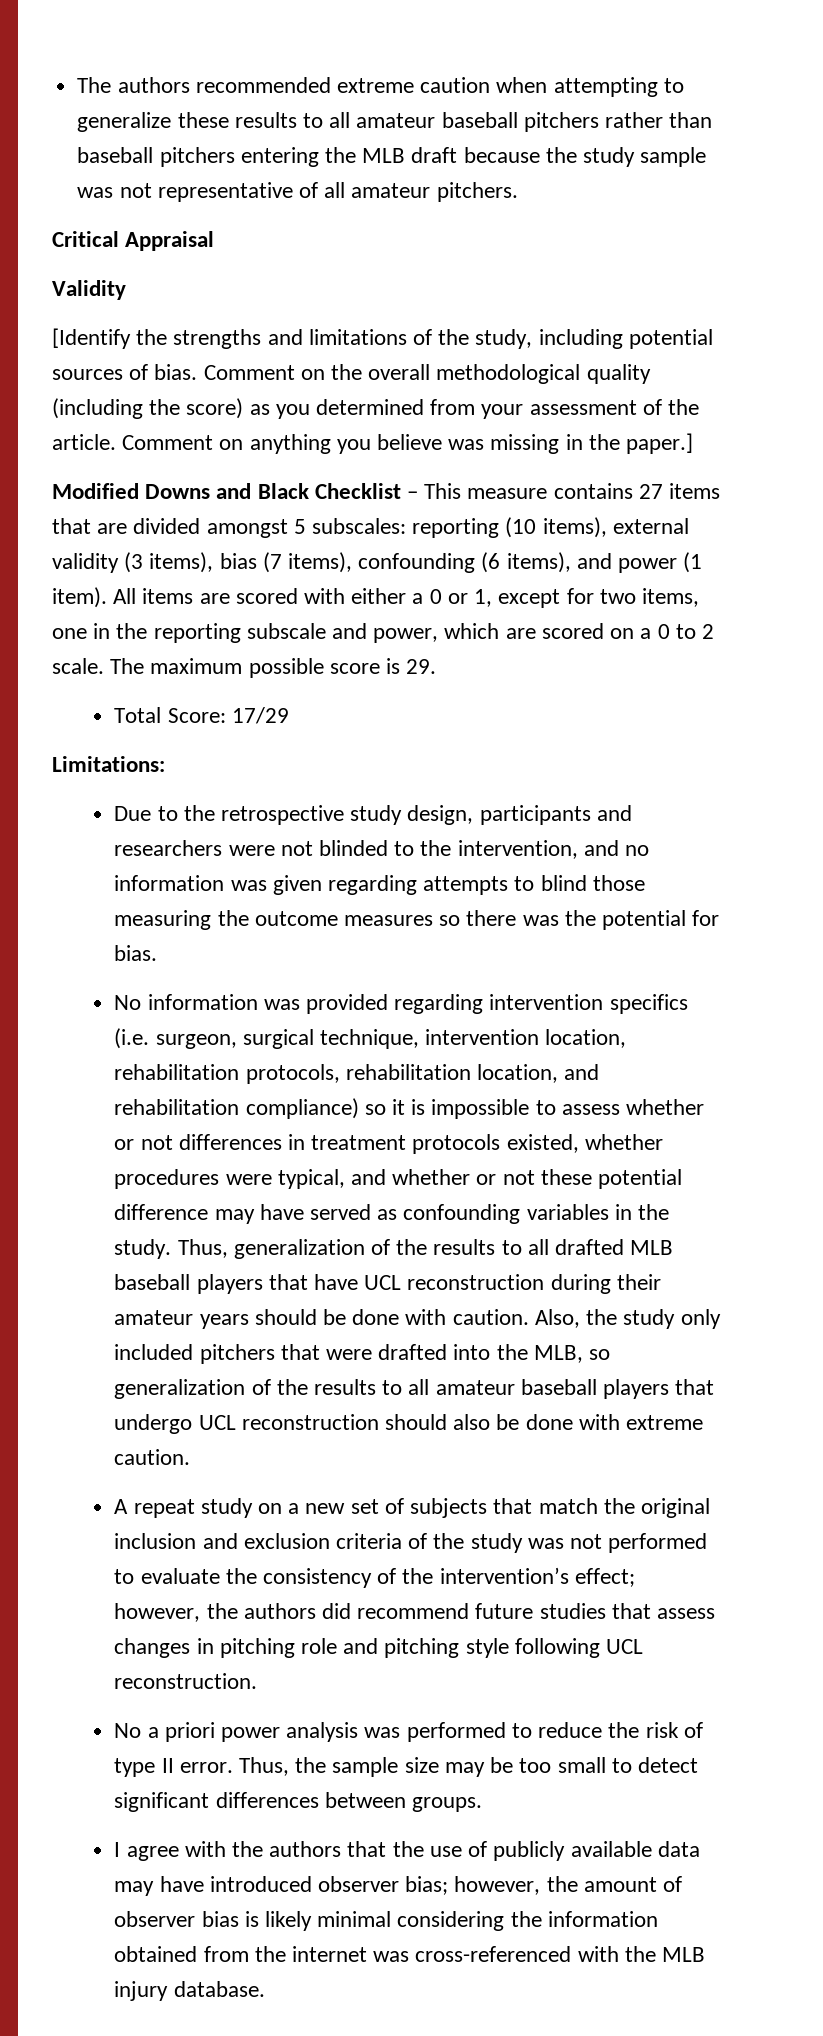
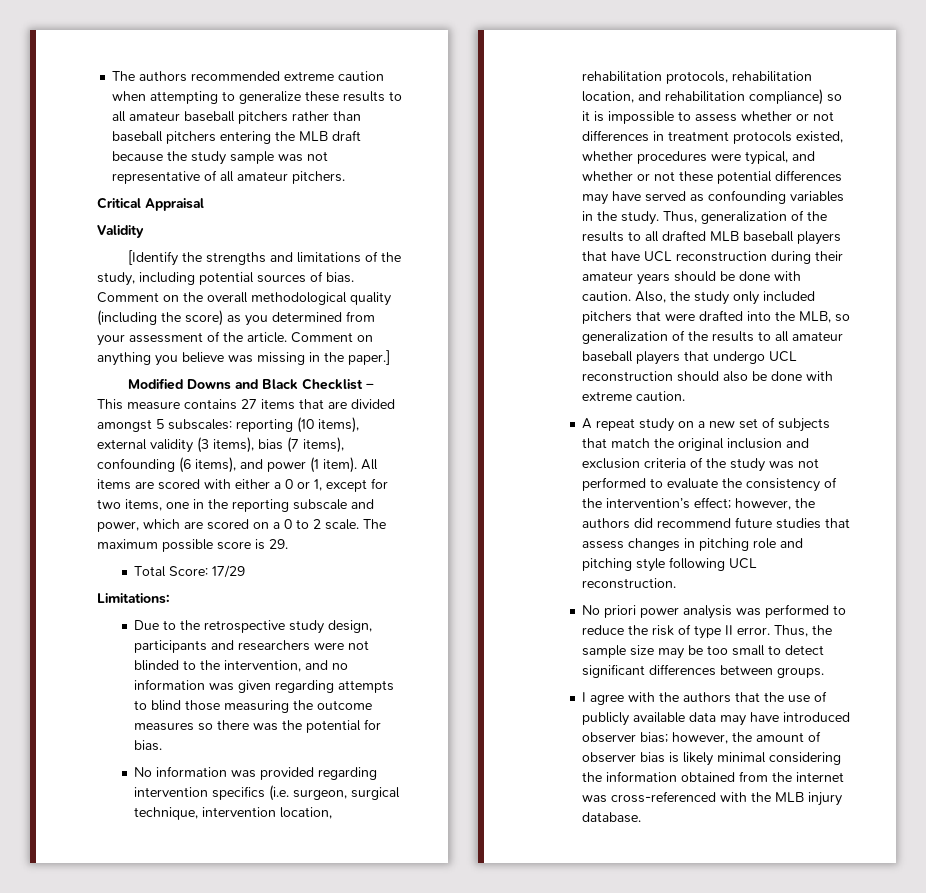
[114,1204,209,1220] difference -> [775,170,843,182] differences
[147,1727,159,1738] a -> (601, 610) none

